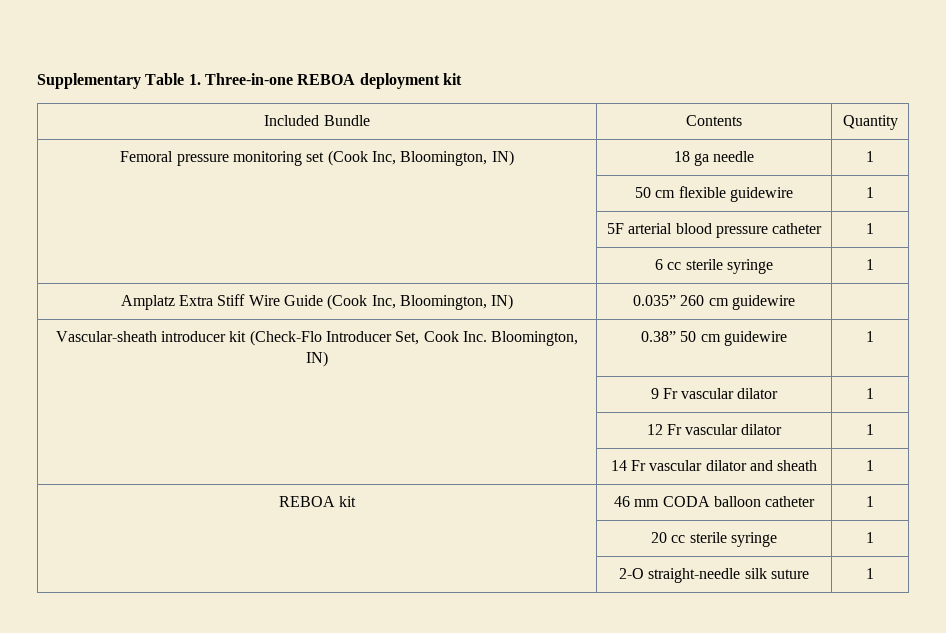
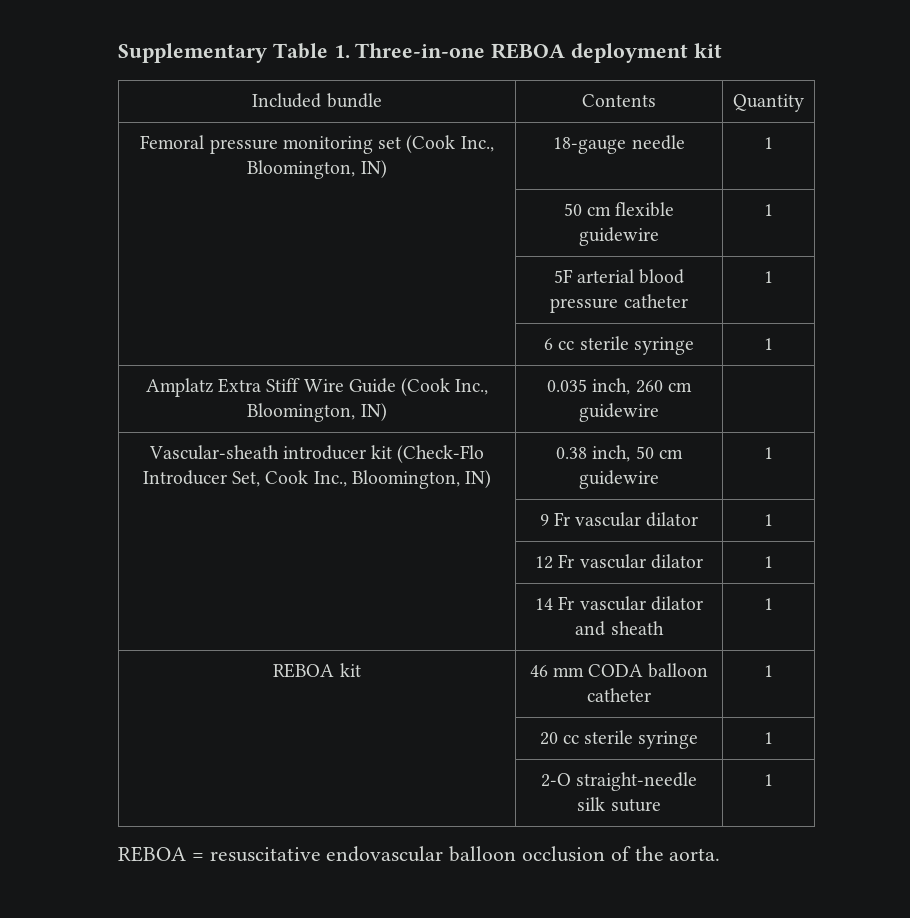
[323,115,370,126] Bundle -> [326,93,382,108] bundle
[371,150,514,166] [673,151,709,166] Inc, Bloomington, IN) | 18 ga -> [460,136,494,152] [247,160,387,179] [553,137,627,154] Inc., Bloomington, IN) | 18-gauge
[371,294,514,310] [633,295,677,306] Inc, Bloomington, IN) | 0.035” -> [455,379,489,395] [247,403,387,422] [547,378,631,395] Inc., Bloomington, IN) | 0.035 inch,
[462,331,579,346] [306,351,328,367] [641,331,677,342] Inc. Bloomington, IN) | 0.38” -> [313,470,492,489] [556,445,631,462] Inc., Bloomington, IN) | 0.38 inch,
(874, 573) none -> [118,846,721,862] // REBOA = resuscitative endovascular balloon occlusion of the aorta.

